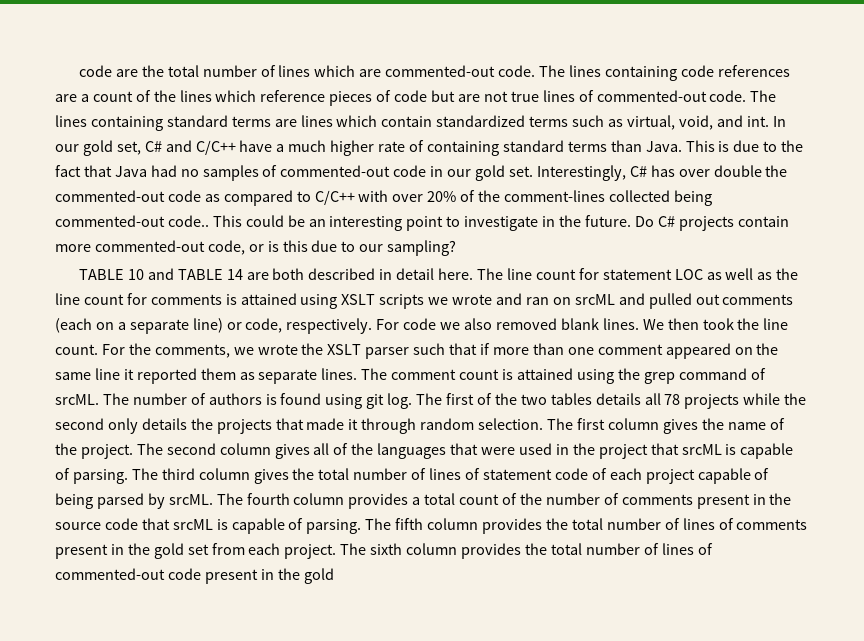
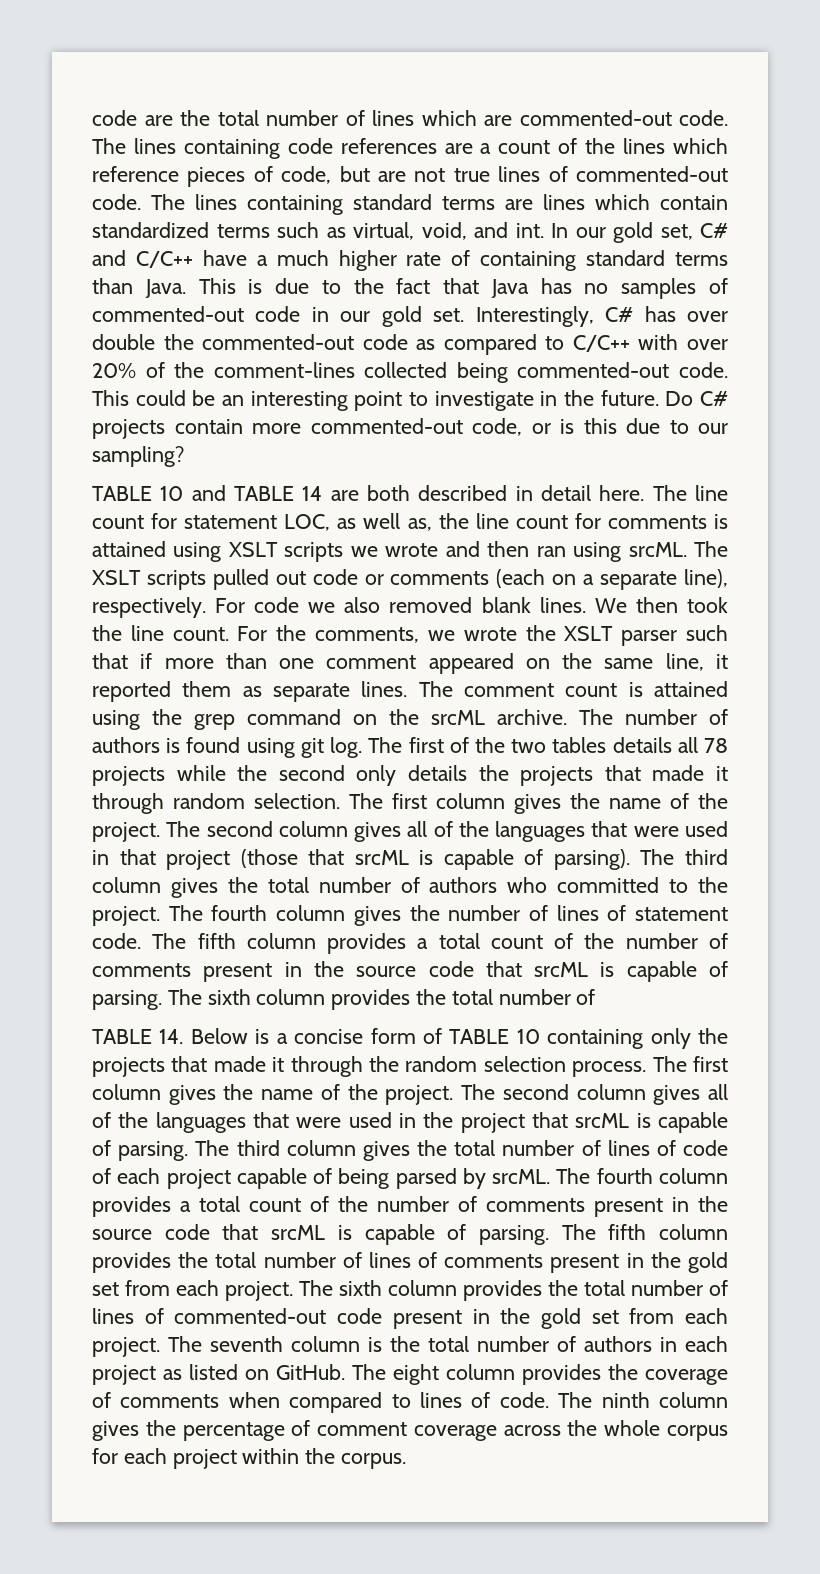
[394,90,428,102] code -> [281,166,332,184] code,
[150,165,177,177] had -> [540,278,572,294] has
[167,215,209,227] code.. -> [678,362,728,378] code.
[674,269,703,280] LOC -> [284,514,331,531] LOC,
[757,272,773,280] as -> [407,518,432,531] as,
[525,293,720,309] ran on srcML and pulled out -> [487,541,728,562] [92,569,384,590] then ran using srcML. The XSLT scripts pulled out code or
[192,318,283,333] line) or code, -> [684,569,729,588] line),
[94,368,120,380] line -> [665,653,704,671] line,
[750,368,766,380] [55,394,99,405] of srcML. -> [353,709,567,725] on the srcML archive.
(569, 449) none -> [119,849,728,870] [92,877,728,898] [92,905,728,926] [92,933,728,954] [92,961,728,982] [92,989,596,1010] [92,1028,728,1049] [92,1056,728,1077] [92,1084,729,1105] [92,1112,416,1133] that project (those that srcML is capable of parsing). The third column gives the total number of authors who committed to the project. The fourth column gives the number of lines of statement code. The fifth column provides a total count of the number of comments present in the source code that srcML is capable of parsing. The sixth column provides the total number of // TABLE 14. Below is a concise form of TABLE 10 containing only the projects that made it through the random selection process. The first column gives the name of the project. The second column gives all of the languages that were used in
[482,469,552,480] statement -> (676, 1148) none
(334, 576) none -> [591,1308,728,1324] [92,1336,728,1357] [92,1364,728,1385] [92,1392,728,1413] [92,1420,728,1441] [92,1448,407,1469] set from each project. The seventh column is the total number of authors in each project as listed on GitHub. The eight column provides the coverage of comments when compared to lines of code. The ninth column gives the percentage of comment coverage across the whole corpus for each project within the corpus.

